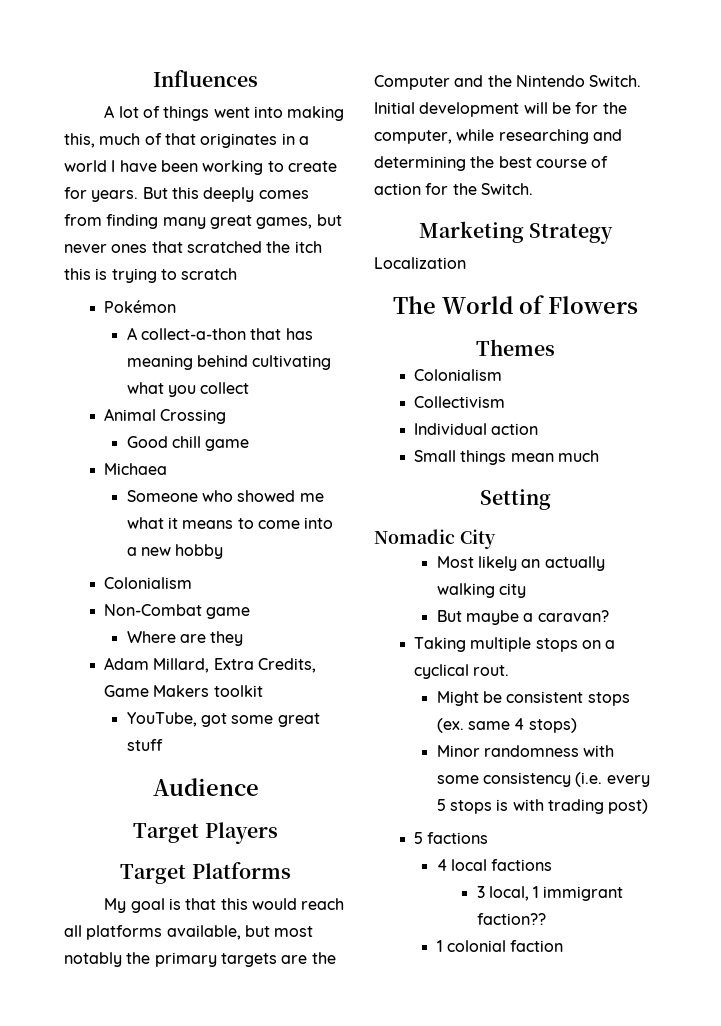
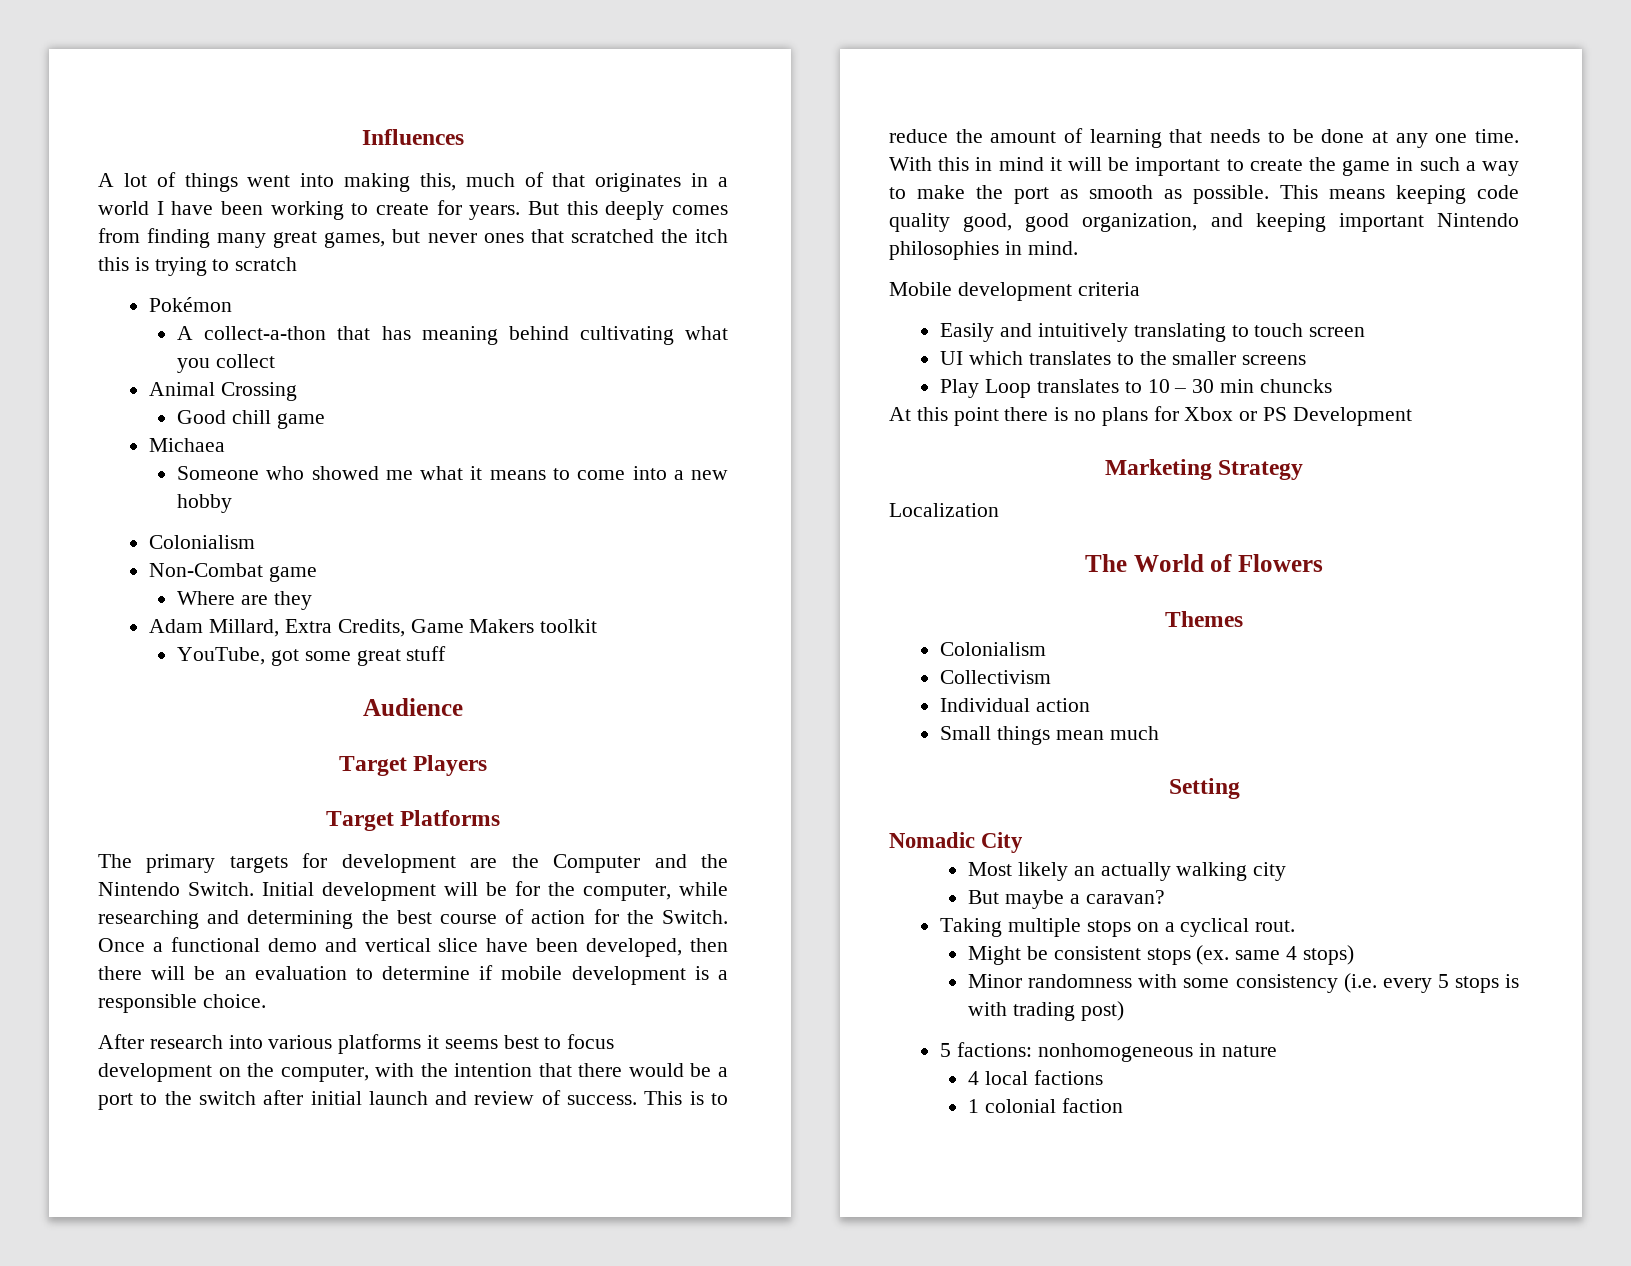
[104,898,345,913] [64,925,314,940] [64,952,277,967] My goal is that this would reach all platforms available, but most notably the primary targets -> [98,853,456,873] The primary targets for development
(533, 189) none -> [98,937,728,957] [98,965,728,985] [98,994,266,1013] [98,1034,615,1054] [98,1063,728,1082] [98,1090,728,1110] [889,128,1519,148] [889,157,1519,176] [889,185,1519,204] [889,213,1519,232] [889,241,1078,260] [889,282,1140,301] [940,323,1366,342] [940,351,1307,365] [940,379,1332,398] [889,406,1412,426] Once a functional demo and vertical slice have been developed, then there will be an evaluation to determine if mobile development is a responsible choice. // After research into various platforms it seems best to focus development on the computer, with the intention that there would be a port to the switch after initial launch and review of success. This is to reduce the amount of learning that needs to be done at any one time. With this in mind it will be important to create the game in such a way to make the port as smooth as possible. This means keeping code quality good, good organization, and keeping important Nintendo philosophies in mind. // Mobile development criteria // Easily and intuitively translating to touch screen // UI which translates to the smaller screens // Play Loop translates to 10 – 30 min chuncks // At this point there is no plans for Xbox or PS Development
[427,832,489,844] factions -> [957,1042,1277,1062] factions: nonhomogeneous in nature
[476,886,624,901] [476,913,546,925] // 3 local, 1 immigrant faction?? -> (1103, 1077) none

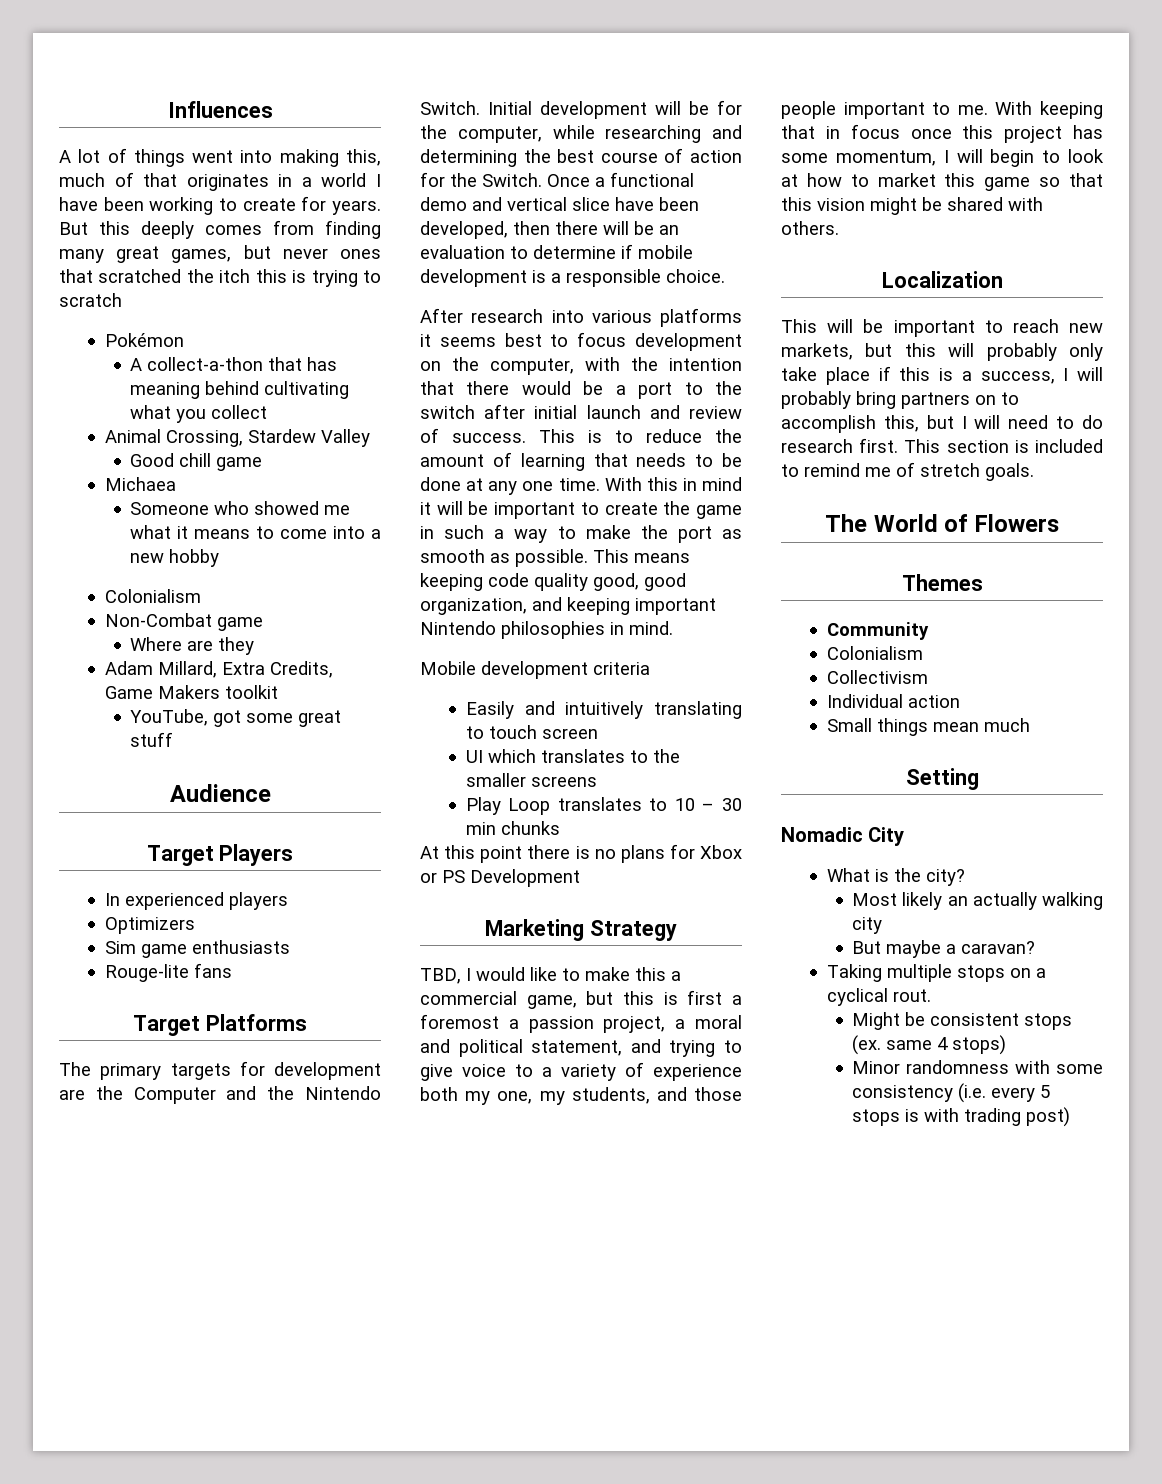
[221,382,298,401] Crossing -> [165,429,370,447] Crossing, Stardew Valley
(488, 765) none -> [104,892,288,910] [104,917,195,934] [104,940,290,958] [104,963,232,982] // In experienced players // Optimizers // Sim game enthusiasts // Rouge-lite fans
[1259,379,1332,393] chuncks -> [500,821,560,835] chunks
[889,503,999,517] Localization -> [420,967,681,984] [420,990,742,1009] [420,1014,742,1033] [420,1039,742,1057] [420,1062,742,1081] [420,1087,742,1105] [781,101,1103,119] [781,124,1103,143] [781,149,1104,167] [781,173,1103,191] [781,197,1043,215] [781,221,839,235] [881,271,1003,288] [781,319,1103,337] [781,343,1103,361] [781,366,1103,385] [781,391,1019,409] [781,415,1103,433] [781,438,1103,453] [781,462,1034,481] TBD, I would like to make this a commercial game, but this is first a foremost a passion project, a moral and political statement, and trying to give voice to a variety of experience both my one, my students, and those people important to me. With keeping that in focus once this project has some momentum, I will begin to look at how to market this game so that this vision might be shared with others. // Localization // This will be important to reach new markets, but this will probably only take place if this is a success, I will probably bring partners on to accomplish this, but I will need to do research first. This section is included to remind me of stretch goals.
(1243, 619) none -> [826,622,929,640] // Community
(1024, 842) none -> [826,868,965,886] // What is the city?
[940,1042,1277,1062] [968,1070,1103,1085] [968,1098,1123,1113] // 5 factions: nonhomogeneous in nature // 4 local factions // 1 colonial faction -> (1071, 1117) none

